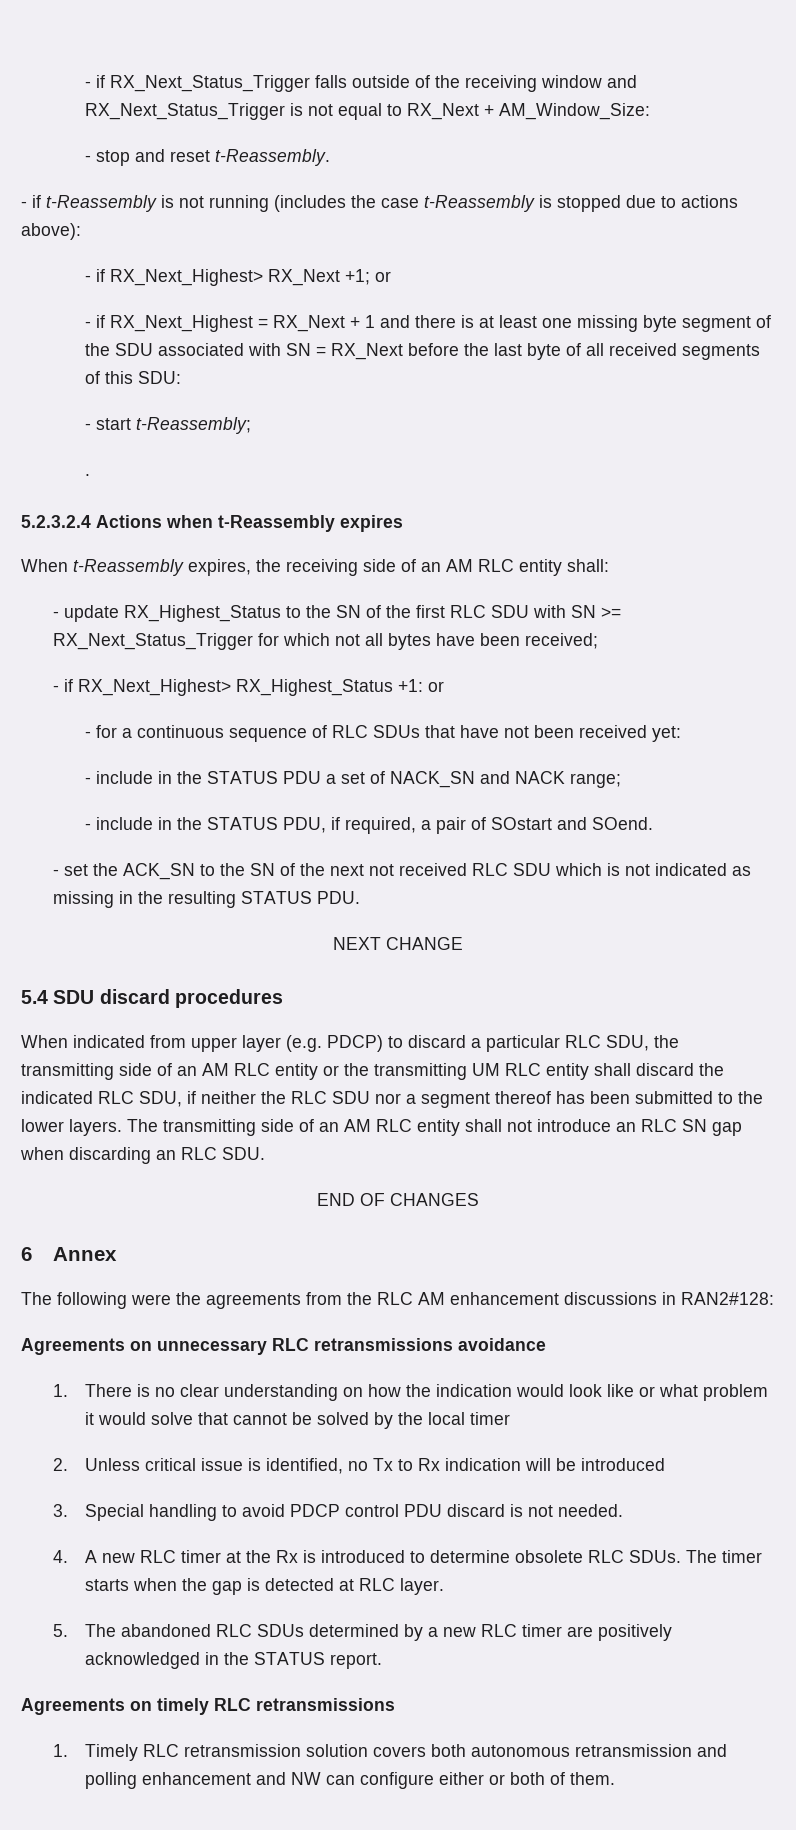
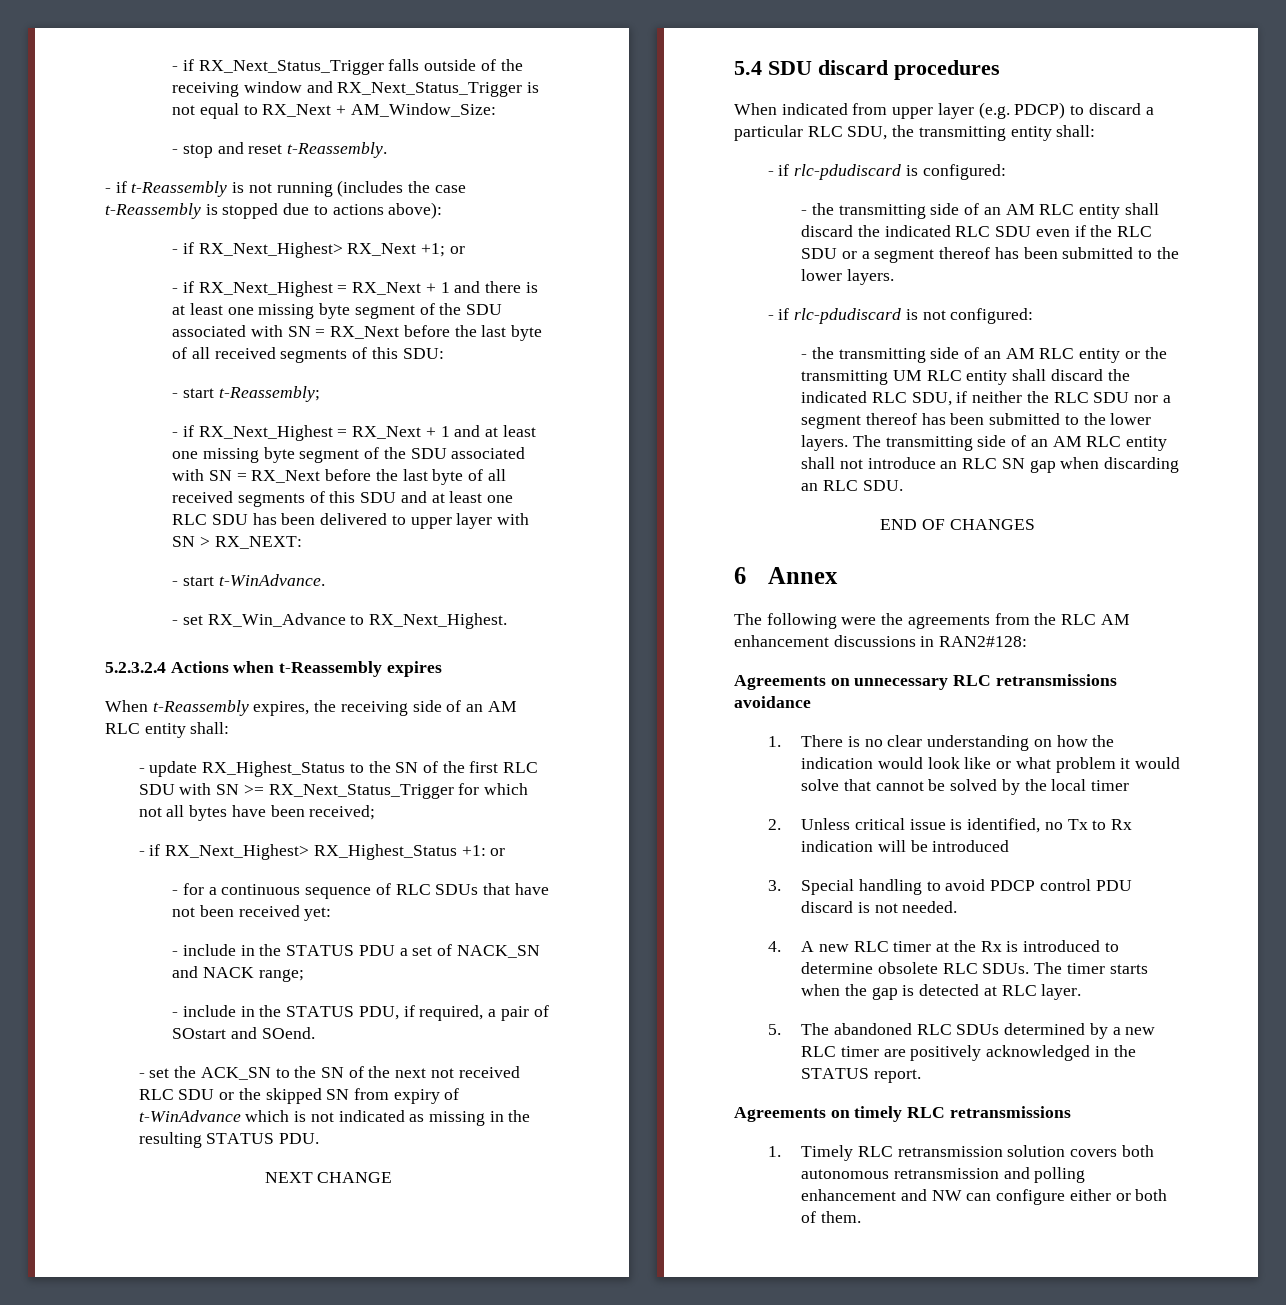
[84,474,90,476] . -> [172,425,536,441] [172,447,526,463] [172,469,506,485] [172,491,514,507] [172,513,530,529] [172,536,302,549] [172,574,325,586] [172,613,508,629] - if RX_Next_Highest = RX_Next + 1 and at least one missing byte segment of the SDU associated with SN = RX_Next before the last byte of all received segments of this SDU and at least one RLC SDU has been delivered to upper layer with SN > RX_NEXT: // - start t-WinAdvance. // - set RX_Win_Advance to RX_Next_Highest.
(551, 869) none -> [219,1088,460,1104] [138,1110,241,1122] or the skipped SN from expiry of t-WinAdvance
(114, 1071) none -> [1010,125,1096,141] [767,164,1006,180] [801,203,1159,219] [801,225,1153,237] [801,247,1179,263] [801,269,894,285] [767,308,1034,324] [801,347,926,363] entity shall: // - if rlc-pdudiscard is configured: // - the transmitting side of an AM RLC entity shall discard the indicated RLC SDU even if the RLC SDU or a segment thereof has been submitted to the lower layers. // - if rlc-pdudiscard is not configured: // - the transmitting

